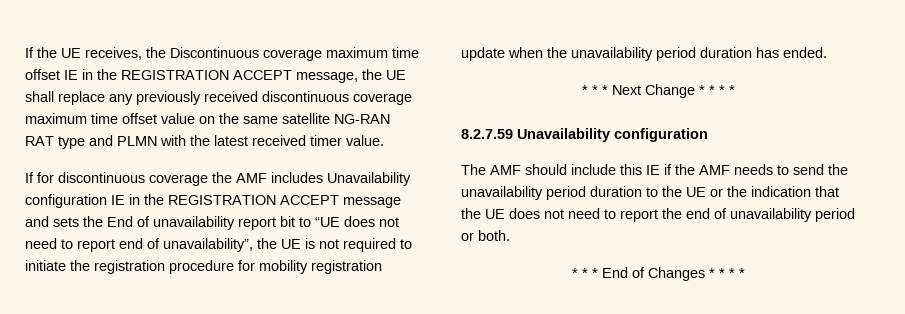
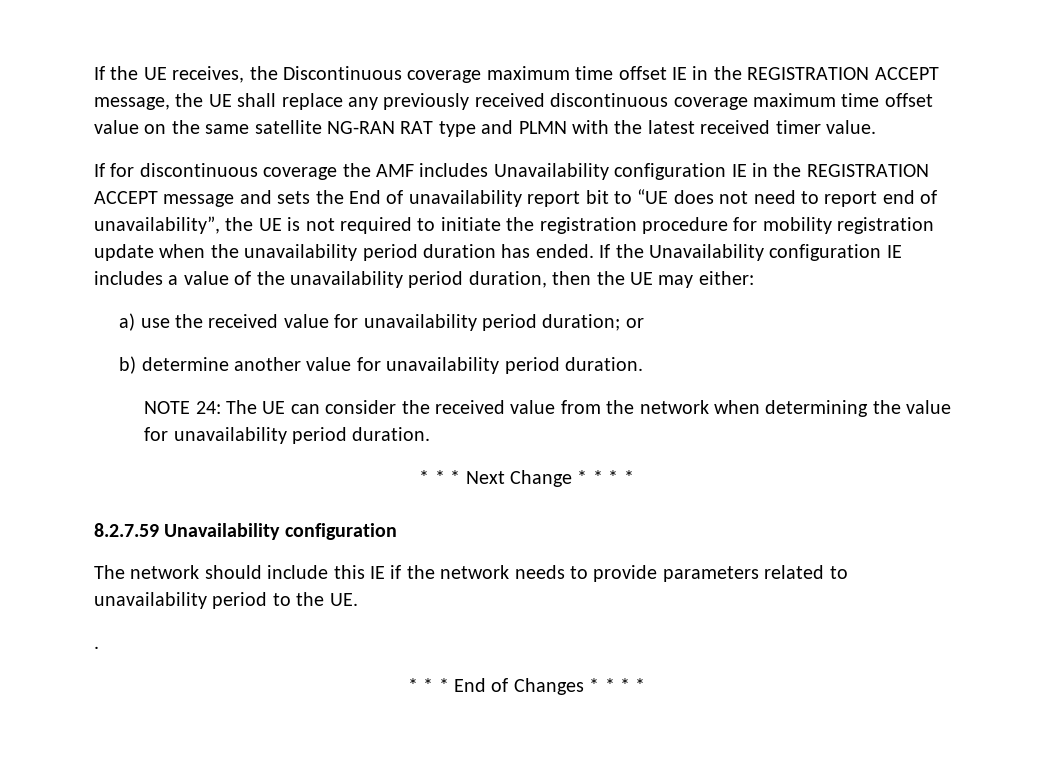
(827, 52) none -> [599,244,902,261] [94,271,754,288] [119,313,644,331] [119,356,643,374] [144,400,952,417] [144,427,431,444] If the Unavailability configuration IE includes a value of the unavailability period duration, then the UE may either: // a) use the received value for unavailability period duration; or // b) determine another value for unavailability period duration. // NOTE 24: The UE can consider the received value from the network when determining the value for unavailability period duration.
[490,165,521,175] AMF -> [130,565,200,579] network
[699,165,730,175] AMF -> [440,565,510,579] network
[793,164,848,175] [461,186,642,200] send the unavailability period duration -> [593,565,848,582] [94,592,268,609] provide parameters related to unavailability period
[686,186,839,197] [461,208,855,222] [461,230,510,241] UE or the indication that the UE does not need to report the end of unavailability period or both. -> [329,593,358,606] [94,646,99,649] UE. // .

